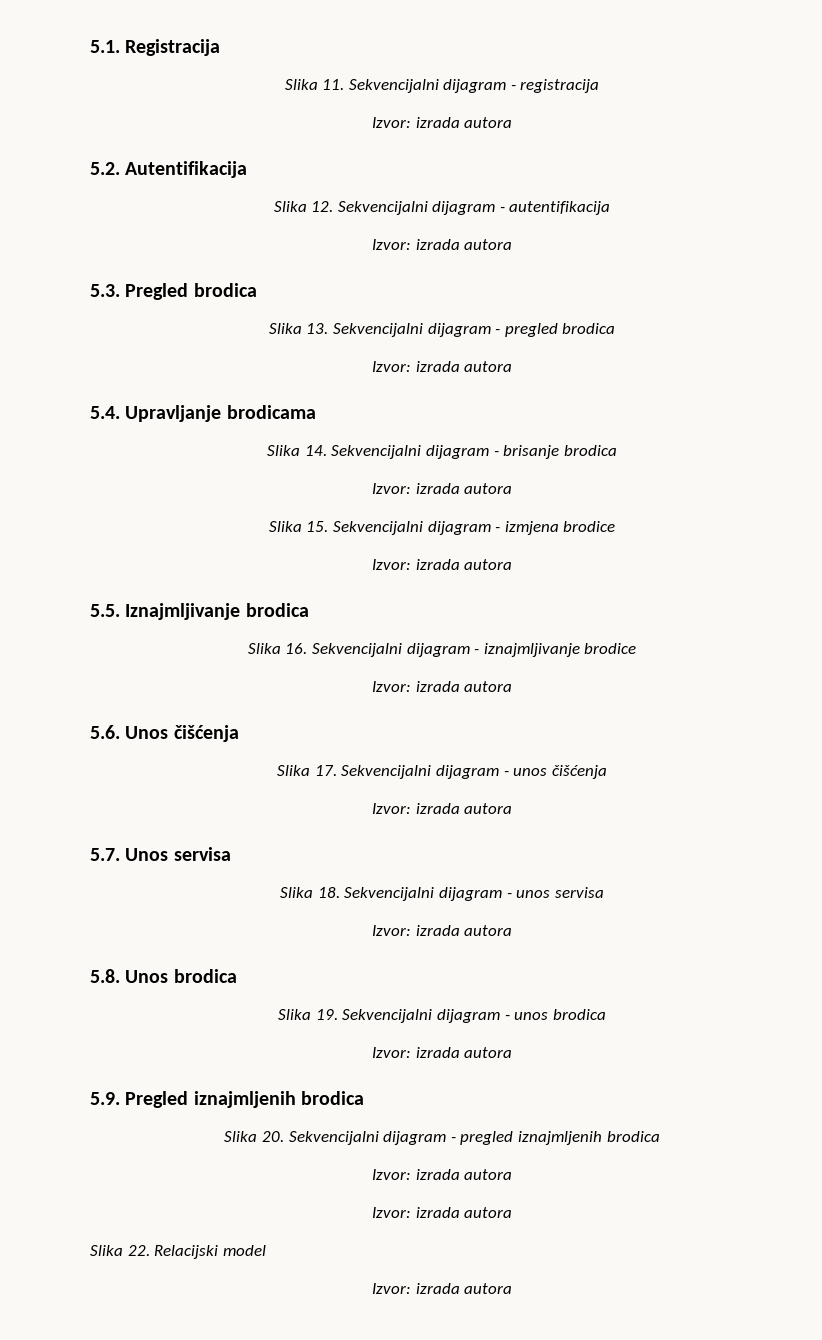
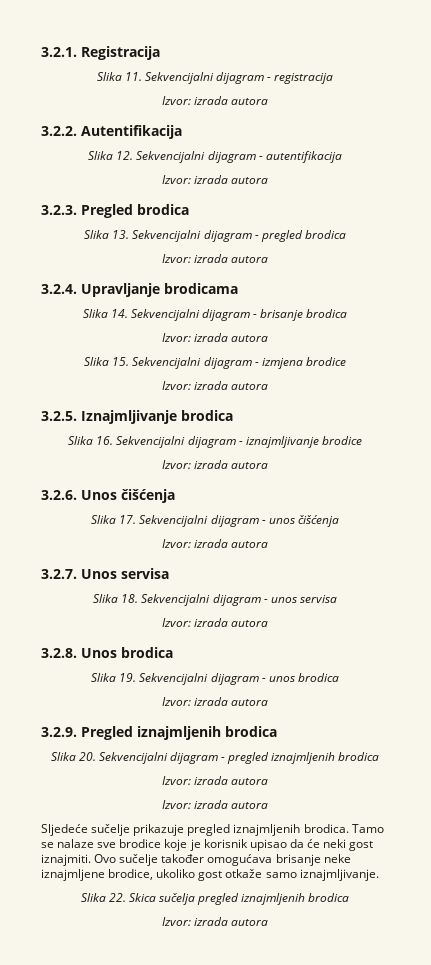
[90,40,120,53] 5.1. -> [41,47,77,57] 3.2.1.
[90,162,120,175] 5.2. -> [41,126,77,136] 3.2.2.
[90,284,120,297] 5.3. -> [41,205,77,215] 3.2.3.
[90,406,120,419] 5.4. -> [41,284,77,294] 3.2.4.
[90,604,120,617] 5.5. -> [41,411,77,421] 3.2.5.
[90,725,120,739] 5.6. -> [41,490,77,500] 3.2.6.
[90,848,120,861] 5.7. -> [41,569,77,579] 3.2.7.
[90,969,120,983] 5.8. -> [41,648,77,658] 3.2.8.
[90,1092,120,1105] 5.9. -> [41,727,77,737] 3.2.9.
[90,1245,266,1259] Slika 22. Relacijski model -> [41,824,384,836] [41,839,374,851] [41,854,351,866] [41,869,379,881] [80,893,350,905] Sljedeće sučelje prikazuje pregled iznajmljenih brodica. Tamo se nalaze sve brodice koje je korisnik upisao da će neki gost iznajmiti. Ovo sučelje također omogućava brisanje neke iznajmljene brodice, ukoliko gost otkaže samo iznajmljivanje. // Slika 22. Skica sučelja pregled iznajmljenih brodica

